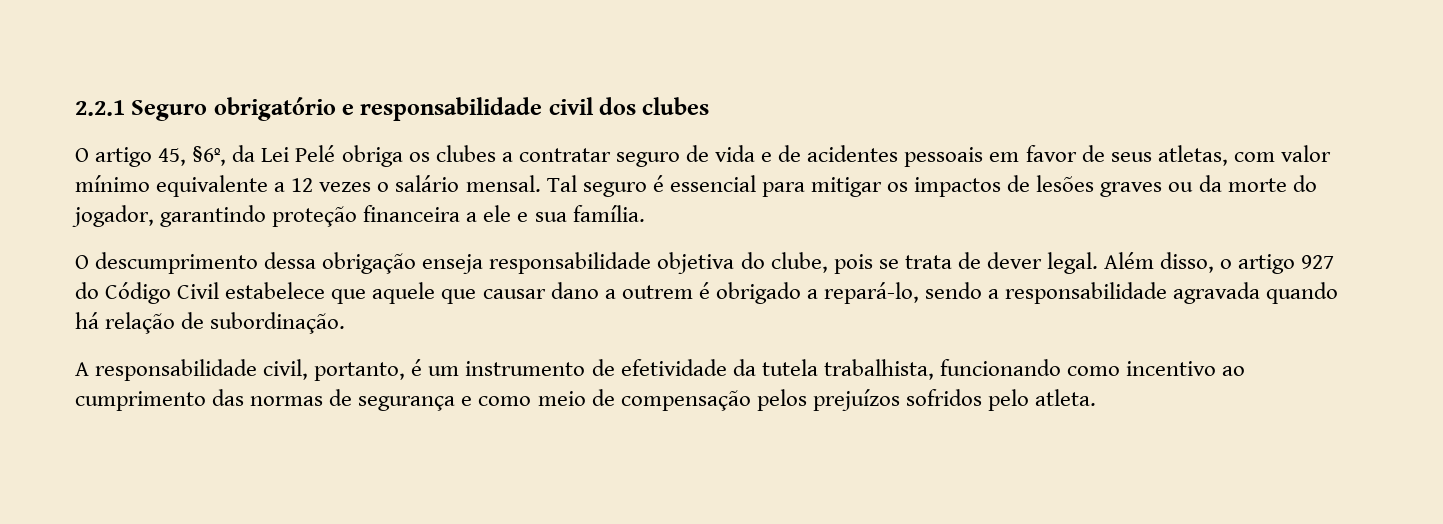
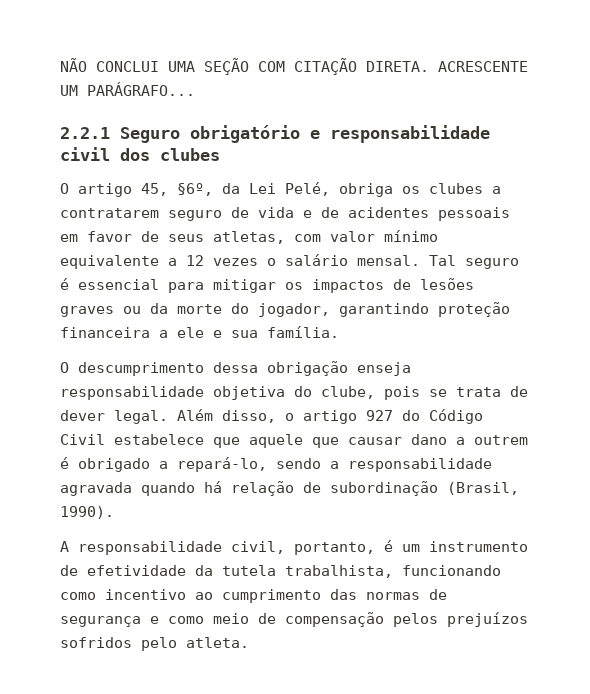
(75, 108) none -> [60,58,528,75] [60,82,195,96] NÃO CONCLUI UMA SEÇÃO COM CITAÇÃO DIRETA. ACRESCENTE UM PARÁGRAFO... //
[295,145,336,162] Pelé -> [285,182,330,196] Pelé,
[518,148,611,162] contratar -> [60,208,159,218] contratarem
[210,312,346,334] subordinação. -> [330,481,519,496] [60,506,114,519] subordinação (Brasil, 1990).

